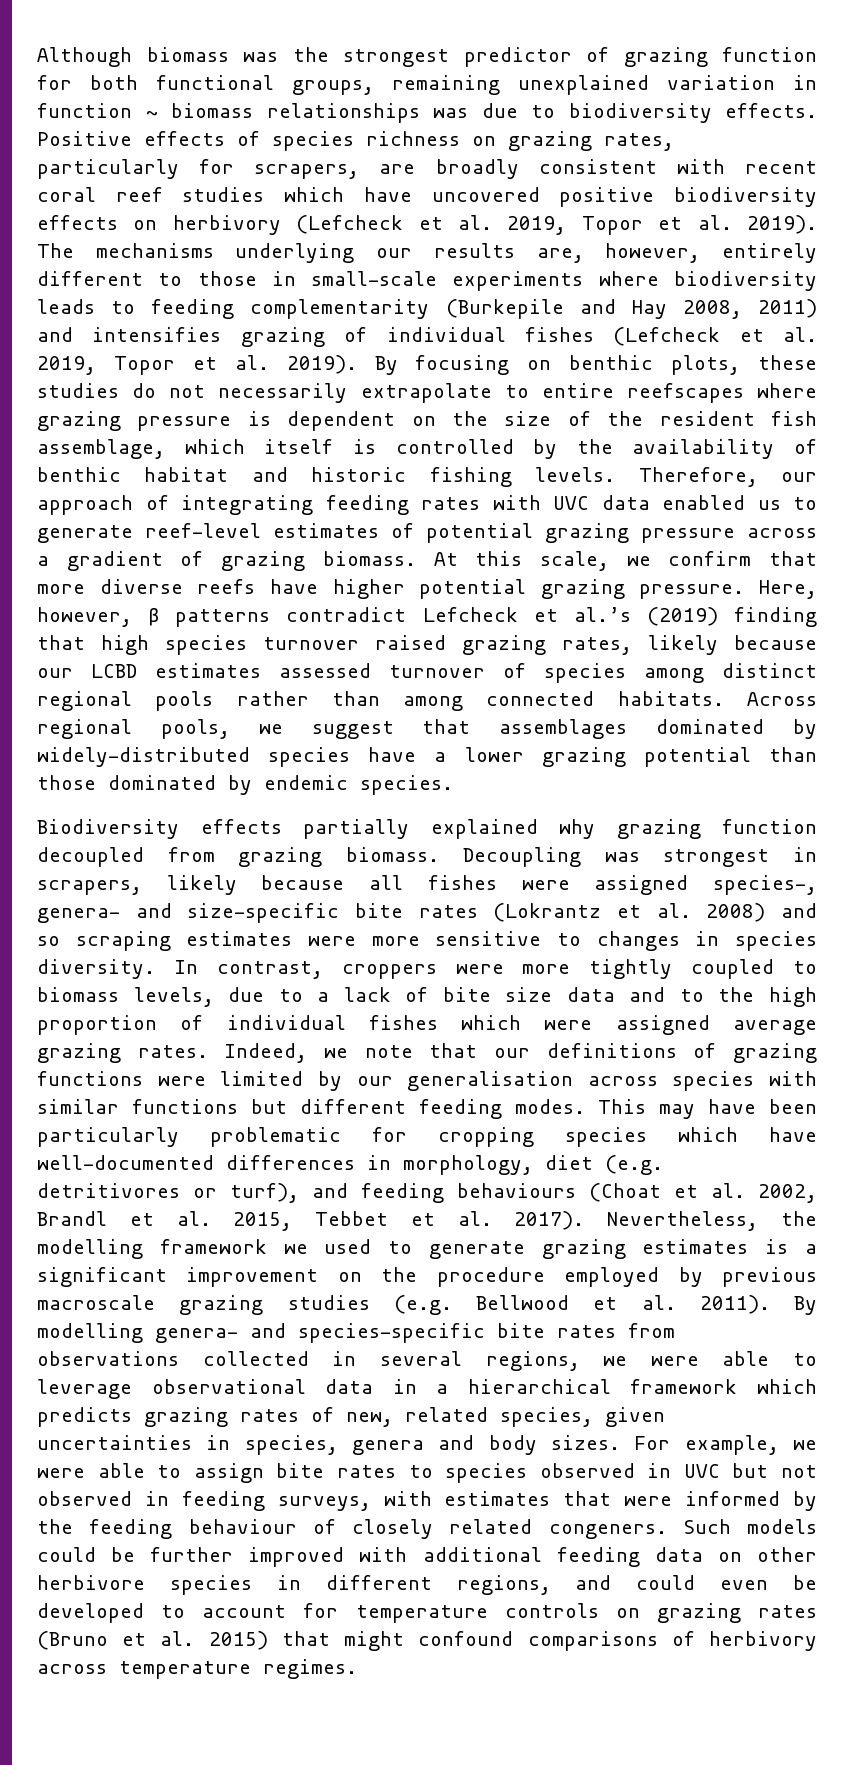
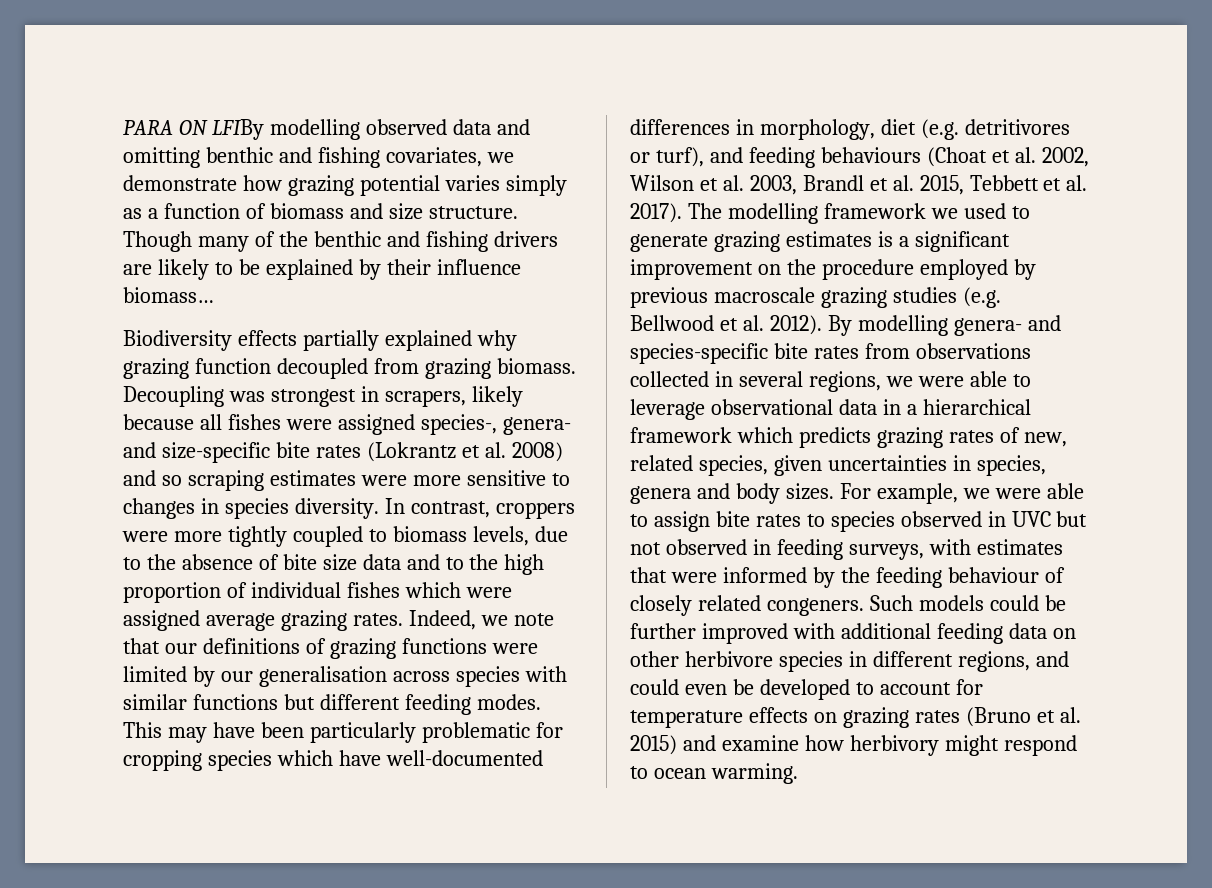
[37,47,817,67] [37,75,817,95] [37,103,817,123] [37,131,674,151] [37,159,817,179] [37,187,817,207] [37,215,817,235] [37,243,817,263] [37,271,817,291] [37,299,817,319] [37,327,817,347] [37,355,817,375] [37,383,817,403] [37,411,817,431] [37,439,817,459] [37,467,818,487] [37,495,817,515] [37,523,817,543] [37,551,818,571] [37,579,817,599] [37,607,817,627] [37,635,817,655] [37,663,817,683] [37,691,817,711] [37,719,817,739] [37,747,817,767] [37,775,453,795] Although biomass was the strongest predictor of grazing function for both functional groups, remaining unexplained variation in function ~ biomass relationships was due to biodiversity effects. Positive effects of species richness on grazing rates, particularly for scrapers, are broadly consistent with recent coral reef studies which have uncovered positive biodiversity effects on herbivory (Lefcheck et al. 2019, Topor et al. 2019). The mechanisms underlying our results are, however, entirely different to those in small-scale experiments where biodiversity leads to feeding complementarity (Burkepile and Hay 2008, 2011) and intensifies grazing of individual fishes (Lefcheck et al. 2019, Topor et al. 2019). By focusing on benthic plots, these studies do not necessarily extrapolate to entire reefscapes where grazing pressure is dependent on the size of the resident fish assemblage, which itself is controlled by the availability of benthic habitat and historic fishing levels. Therefore, our approach of integrating feeding rates with UVC data enabled us to generate reef-level estimates of potential grazing pressure across a gradient of grazing biomass. At this scale, we confirm that more diverse reefs have higher potential grazing pressure. Here, however, β patterns contradict Lefcheck et al.’s (2019) finding that high species turnover raised grazing rates, likely because our LCBD estimates assessed turnover of species among distinct regional pools rather than among connected habitats. Across regional pools, we suggest that assemblages dominated by widely-distributed species have a lower grazing potential than those dominated by endemic species. -> [123,119,530,140] [123,147,514,168] [123,175,567,196] [123,203,518,220] [123,231,558,252] [123,259,521,280] [123,287,214,303] PARA ON LFIBy modelling observed data and omitting benthic and fishing covariates, we demonstrate how grazing potential varies simply as a function of biomass and size structure. Though many of the benthic and fishing drivers are likely to be explained by their influence biomass…
[317,987,391,1002] a lack -> [146,554,253,570] the absence
(817, 1193) none -> [630,175,797,195] Wilson et al. 2003,
[315,1211,389,1226] Tebbet -> [969,175,1039,191] Tebbett
[607,1211,817,1231] Nevertheless, the -> [687,203,722,219] The
[699,1295,770,1314] 2011). -> [769,315,822,335] 2012).
[504,1603,599,1618] controls -> [748,707,808,723] effects
[281,1631,817,1651] [37,1659,357,1679] that might confound comparisons of herbivory across temperature regimes. -> [682,735,1077,756] [630,763,798,784] and examine how herbivory might respond to ocean warming.

